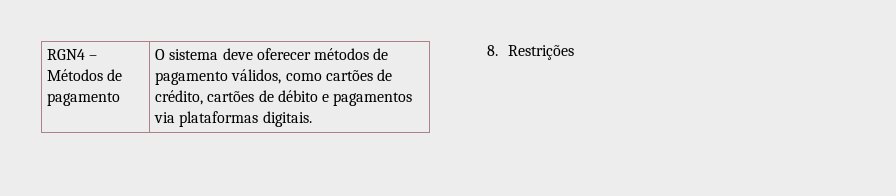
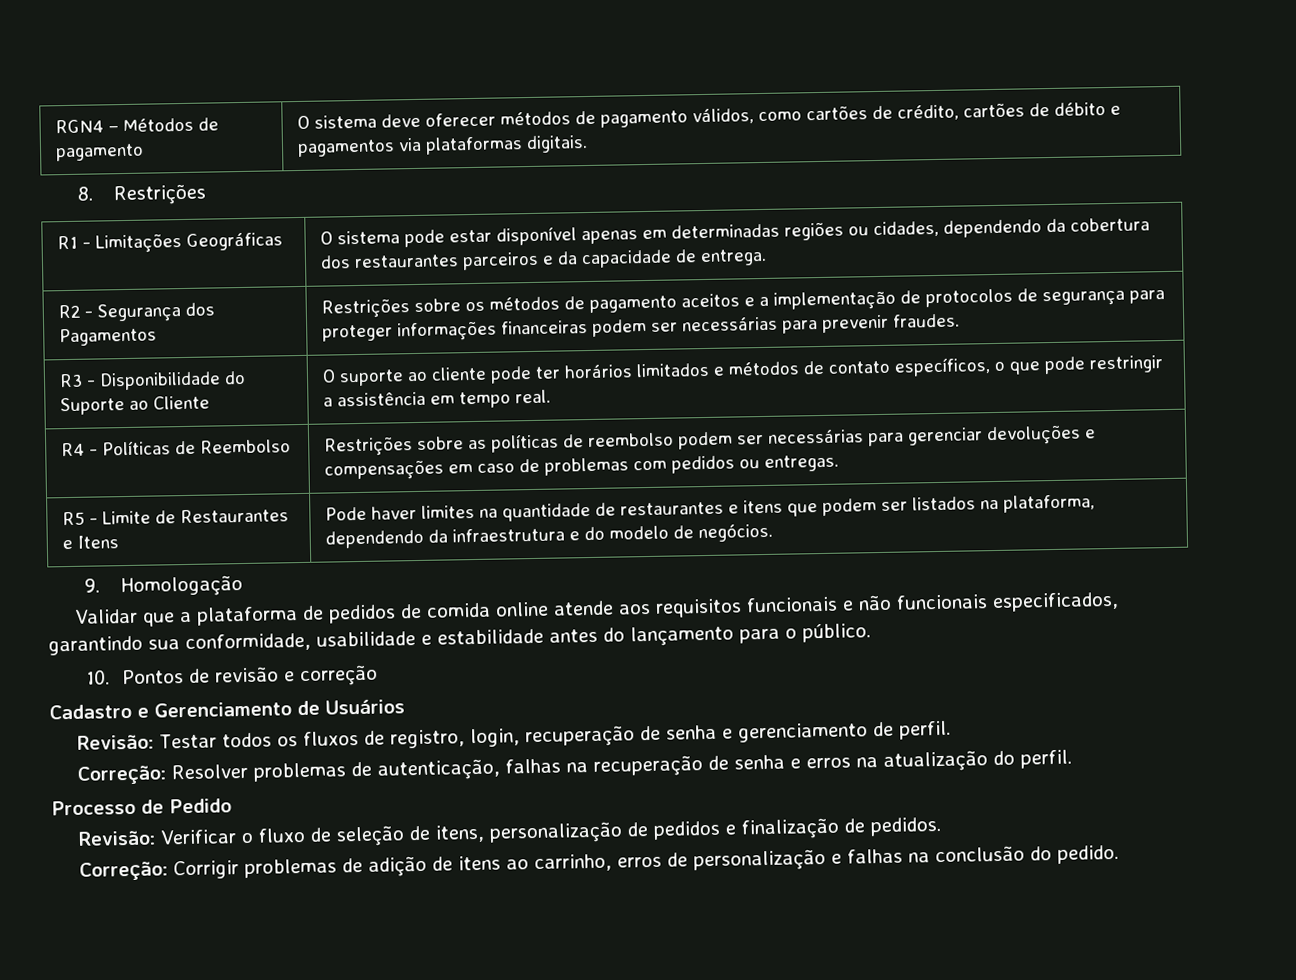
(575, 52) none -> [56,232,283,254] [319,217,1150,248] [319,248,767,271] [57,302,215,323] [58,327,157,347] [320,288,1165,319] [321,313,960,342] [58,370,246,391] [59,395,210,416] [321,355,1164,387] [322,389,551,409] [60,439,291,457] [323,424,1096,457] [323,454,839,481] [61,508,289,526] [61,535,119,550] [324,494,1095,522] [324,522,773,549] [83,575,244,598] [73,591,1119,627] [48,623,871,656] [85,664,379,687] [49,698,405,720] [76,720,951,750] [76,749,1072,785] [51,798,232,816] [77,816,942,847] [78,844,1119,881] // R1 - Limitações Geográficas | O sistema pode estar disponível apenas em determinadas regiões ou cidades, dependendo da cobertura dos restaurantes parceiros e da capacidade de entrega. // R2 - Segurança dos Pagamentos | Restrições sobre os métodos de pagamento aceitos e a implementação de protocolos de segurança para proteger informações financeiras podem ser necessárias para prevenir fraudes. // R3 - Disponibilidade do Suporte ao Cliente | O suporte ao cliente pode ter horários limitados e métodos de contato específicos, o que pode restringir a assistência em tempo real. // R4 - Políticas de Reembolso | Restrições sobre as políticas de reembolso podem ser necessárias para gerenciar devoluções e compensações em caso de problemas com pedidos ou entregas. // R5 - Limite de Restaurantes e Itens | Pode haver limites na quantidade de restaurantes e itens que podem ser listados na plataforma, dependendo da infraestrutura e do modelo de negócios. // 9. Homologação // Validar que a plataforma de pedidos de comida online atende aos requisitos funcionais e não funcionais especificados, garantindo sua conformidade, usabilidade e estabilidade antes do lançamento para o público. // 10. Pontos de revisão e correção // Cadastro e Gerenciamento de Usuários // Revisão: Testar todos os fluxos de registro, login, recuperação de senha e gerenciamento de perfil. // Correção: Resolver problemas de autenticação, falhas na recuperação de senha e erros na atualização do perfil. // Processo de Pedido // Revisão: Verificar o fluxo de seleção de itens, personalização de pedidos e finalização de pedidos. // Correção: Corrigir problemas de adição de itens ao carrinho, erros de personalização e falhas na conclusão do pedido.

